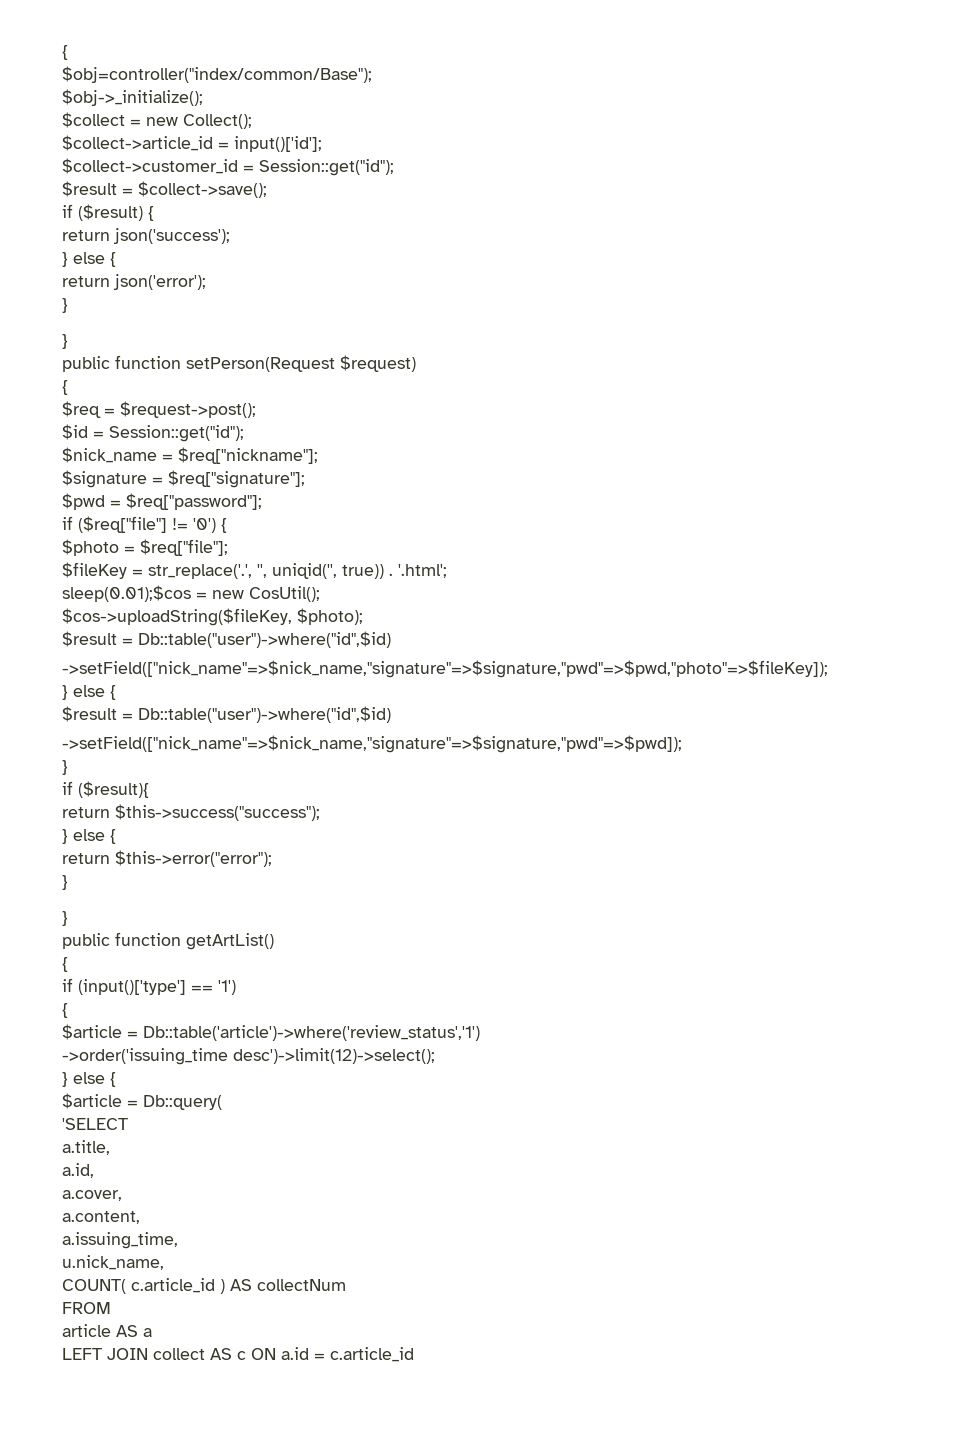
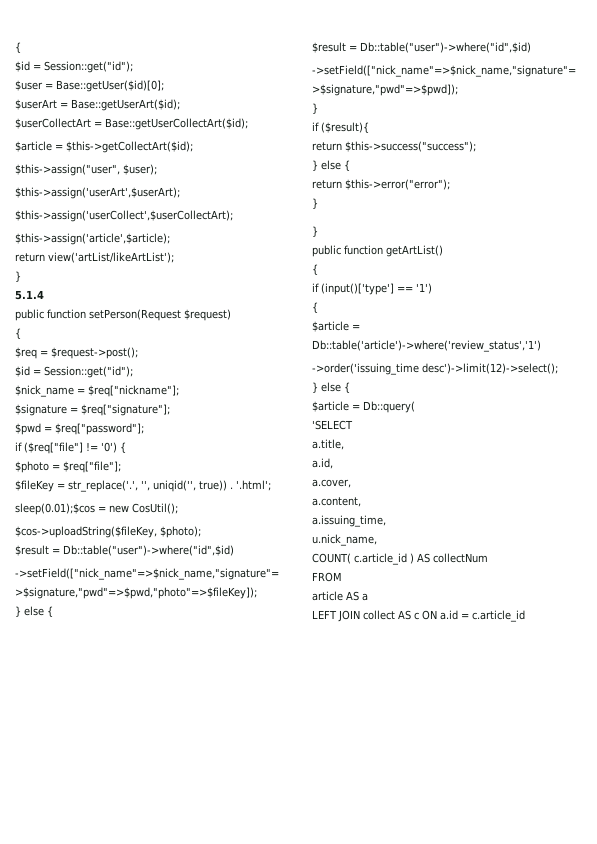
[62,45,68,60] [62,66,372,83] [62,89,203,106] [62,112,252,129] [62,135,322,152] [62,158,394,176] [62,181,267,198] [62,204,154,221] [62,228,230,244] [62,252,116,267] [62,274,206,290] [62,298,68,313] [62,334,68,349] { // $obj=controller("index/common/Base"); // $obj->_initialize(); // $collect = new Collect(); // $collect->article_id = input()['id']; // $collect->customer_id = Session::get("id"); // $result = $collect->save(); // if ($result) { // return json('success'); // } else { // return json('error'); // } // } -> [15,42,21,53] [15,61,133,73] [15,80,164,92] [15,99,180,111] [15,118,248,130] [15,141,193,153] [15,164,157,176] [15,187,180,199] [15,210,233,222] [15,233,170,245] [15,252,174,263] [15,271,21,282] [15,290,44,300] { // $id = Session::get("id"); // $user = Base::getUser($id)[0]; // $userArt = Base::getUserArt($id); // $userCollectArt = Base::getUserCollectArt($id); // $article = $this->getCollectArt($id); // $this->assign("user", $user); // $this->assign('userArt',$userArt); // $this->assign('userCollect',$userCollectArt); // $this->assign('article',$article); // return view('artList/likeArtList'); // } // 5.1.4

